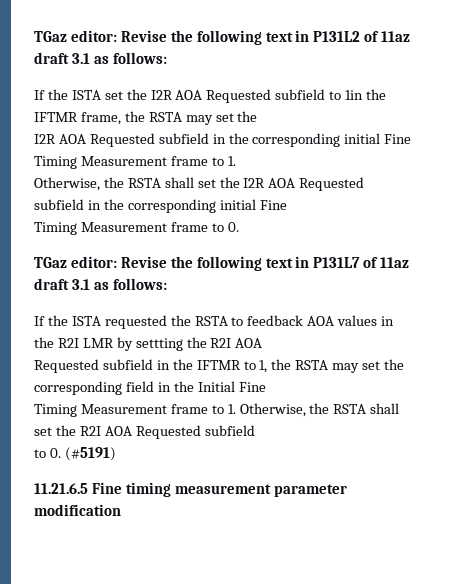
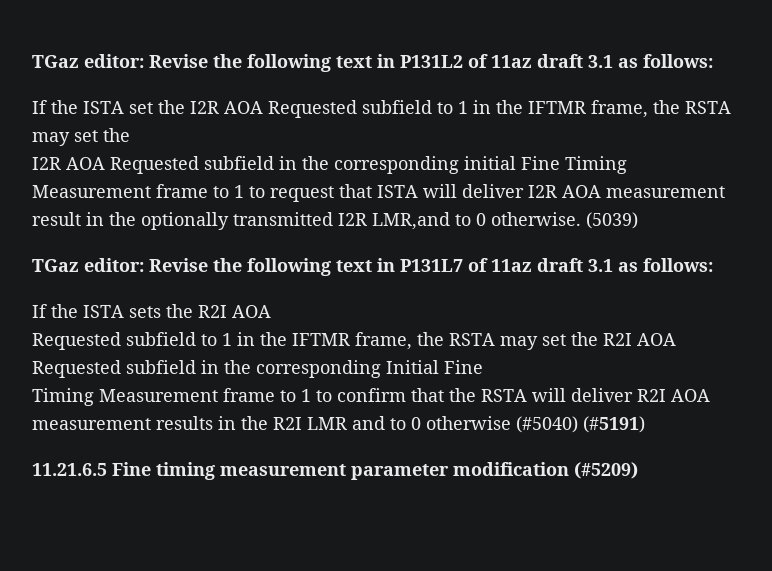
[345,90,364,100] 1in -> [458,100,491,114] 1 in
[227,156,236,166] [34,177,365,191] [34,199,287,213] [34,222,239,235] 1. // Otherwise, the RSTA shall set the I2R AOA Requested subfield in the corresponding initial Fine // Timing Measurement frame to 0. -> [234,184,725,202] [32,212,638,230] 1 to request that ISTA will deliver I2R AOA measurement result in the optionally transmitted I2R LMR,and to 0 otherwise. (5039)
[104,315,395,329] [34,337,183,351] requested the RSTA to feedback AOA values in the R2I LMR by settting -> [129,306,161,318] sets
[156,359,405,373] [34,381,194,395] in the IFTMR to 1, the RSTA may set the corresponding field in the -> [201,332,676,350] [32,360,381,378] to 1 in the IFTMR frame, the RSTA may set the R2I AOA Requested subfield in the corresponding
[227,403,400,417] [34,425,255,439] [34,448,61,458] 1. Otherwise, the RSTA shall set the R2I AOA Requested subfield // to 0. -> [301,388,710,402] [32,416,578,433] 1 to confirm that the RSTA will deliver R2I AOA measurement results in the R2I LMR and to 0 otherwise (#5040)
(121, 510) none -> [574,462,638,479] (#5209)

